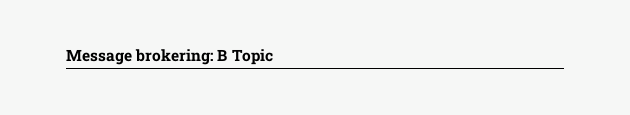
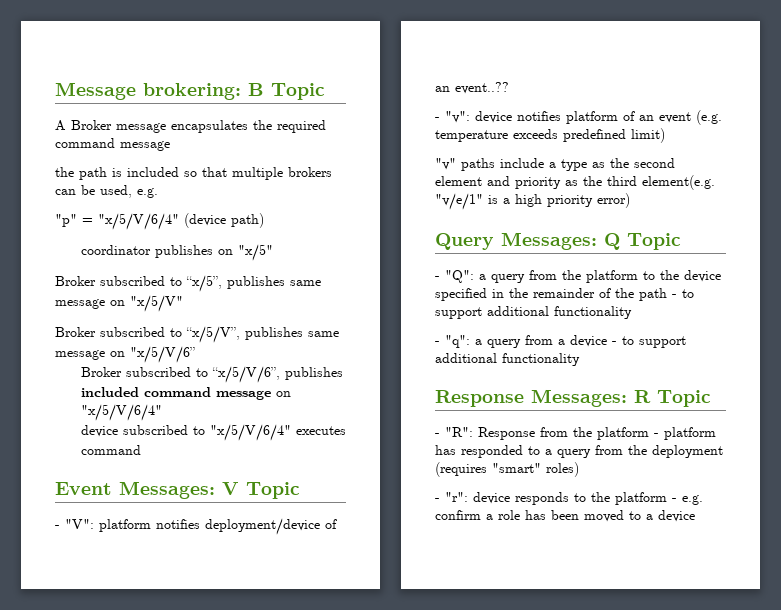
(273, 57) none -> [55,120,326,133] [55,138,170,151] [55,167,332,180] [55,185,158,198] [55,213,264,230] [80,244,273,261] [55,275,321,292] [55,295,183,312] [55,326,339,343] [55,346,195,363] [80,366,343,383] [80,387,291,400] [80,404,162,421] [80,424,346,441] [80,445,141,455] [55,481,300,499] [55,518,337,535] [435,82,509,94] [435,110,722,125] [435,128,665,143] [435,158,675,171] [435,175,715,190] [435,193,630,210] [435,232,681,250] [435,270,721,283] [435,288,694,301] [435,306,632,319] [435,335,686,348] [435,353,580,366] [435,389,711,407] [435,427,716,440] [435,445,723,458] [435,462,579,477] [435,492,703,505] [435,510,695,522] // A Broker message encapsulates the required command message // the path is included so that multiple brokers can be used, e.g. // "p" = "x/5/V/6/4" (device path) // coordinator publishes on "x/5" // Broker subscribed to “x/5”, publishes same message on "x/5/V" // Broker subscribed to “x/5/V”, publishes same message on "x/5/V/6” // Broker subscribed to “x/5/V/6”, publishes included command message on "x/5/V/6/4" // device subscribed to "x/5/V/6/4" executes command // Event Messages: V Topic // - "V": platform notifies deployment/device of an event..?? // - "v": device notifies platform of an event (e.g. temperature exceeds predefined limit) // "v" paths include a type as the second element and priority as the third element(e.g. "v/e/1" is a high priority error) // Query Messages: Q Topic // - "Q": a query from the platform to the device specified in the remainder of the path - to support additional functionality // - "q": a query from a device - to support additional functionality // Response Messages: R Topic // - "R": Response from the platform - platform has responded to a query from the deployment (requires "smart" roles) // - "r": device responds to the platform - e.g. confirm a role has been moved to a device

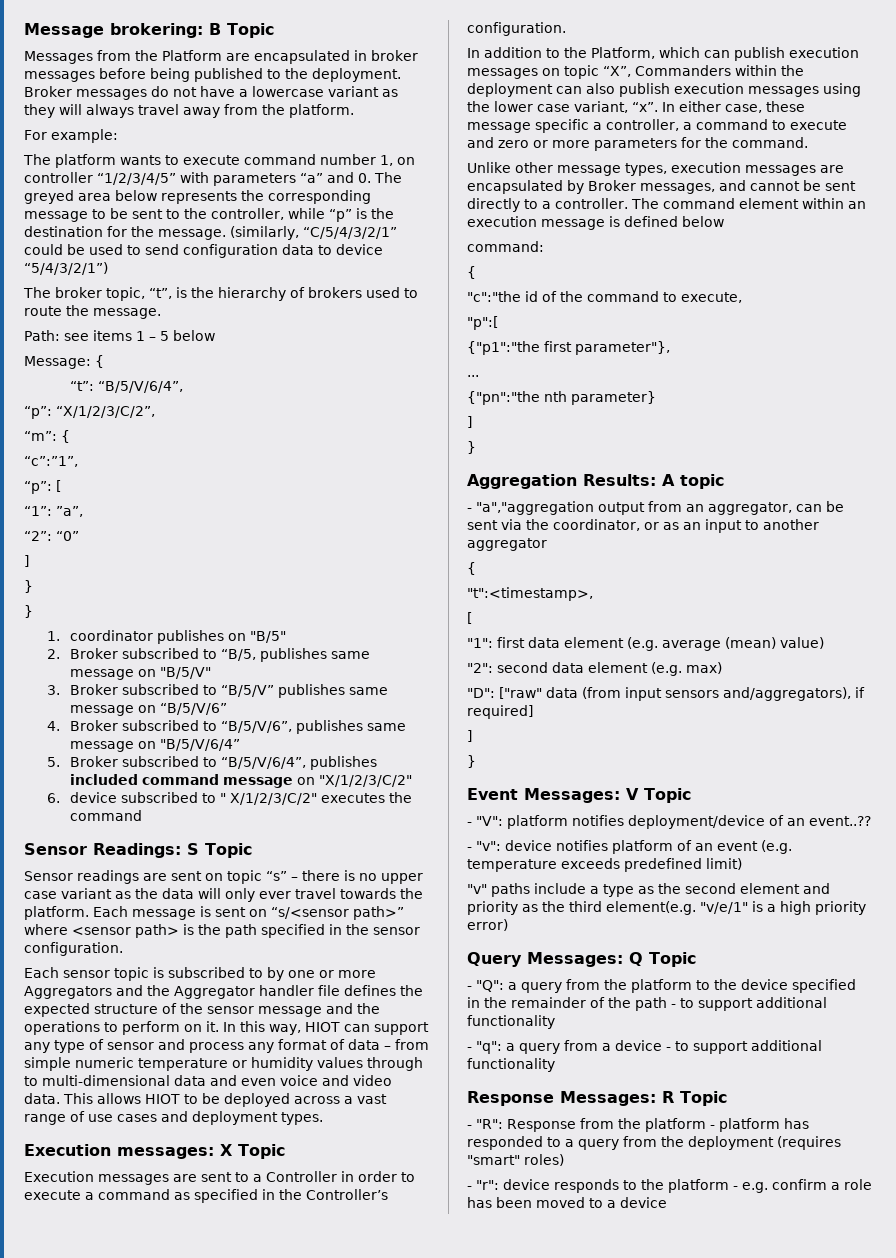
[55,120,326,133] [55,138,170,151] [55,167,332,180] [55,185,158,198] [55,213,264,230] A Broker message encapsulates the required command message // the path is included so that multiple brokers can be used, e.g. // "p" = "x/5/V/6/4" (device path) // -> [24,50,418,64] [24,68,401,82] [24,86,398,100] [24,104,354,118] [24,129,118,143] [23,154,415,168] [24,172,402,186] [24,190,371,204] [24,208,394,222] [24,226,397,240] [24,244,383,258] [24,262,108,275] [23,287,418,301] [24,305,161,319] [24,330,215,341] [24,355,104,369] [69,381,183,393] [24,406,155,419] [24,430,70,443] [24,456,78,467] [24,480,61,494] [24,506,83,517] [24,531,79,541] [24,555,29,567] [24,580,33,593] [24,605,33,618] [46,631,60,641] Messages from the Platform are encapsulated in broker messages before being published to the deployment. Broker messages do not have a lowercase variant as they will always travel away from the platform. // For example: // The platform wants to execute command number 1, on controller “1/2/3/4/5” with parameters “a” and 0. The greyed area below represents the corresponding message to be sent to the controller, while “p” is the destination for the message. (similarly, “C/5/4/3/2/1” could be used to send configuration data to device “5/4/3/2/1”) // The broker topic, “t”, is the hierarchy of brokers used to route the message. // Path: see items 1 – 5 below // Message: { // “t”: “B/5/V/6/4”, // “p”: “X/1/2/3/C/2”, // “m”: { // “c”:”1”, // “p”: [ // “1”: ”a”, // “2”: “0” // ] // } // } // 1.
[237,244,273,261] [55,275,321,292] [55,295,183,312] [55,326,339,343] [55,346,195,363] [80,366,280,383] "x/5" // Broker subscribed to “x/5”, publishes same message on "x/5/V" // Broker subscribed to “x/5/V”, publishes same message on "x/5/V/6” // Broker subscribed to “x/5/V/6”, -> [249,631,286,643] [46,648,370,662] [69,667,211,680] [46,684,388,698] [69,703,227,716] [46,720,406,734] [69,739,240,752] [46,756,306,769] "B/5" // 2. Broker subscribed to “B/5, publishes same message on "B/5/V" // 3. Broker subscribed to “B/5/V” publishes same message on “B/5/V/6” // 4. Broker subscribed to “B/5/V/6”, publishes same message on "B/5/V/6/4” // 5. Broker subscribed to “B/5/V/6/4”,
[80,404,162,421] "x/5/V/6/4" // -> [318,775,412,787] [46,793,60,803] "X/1/2/3/C/2" // 6.
[209,424,346,441] [80,445,141,455] "x/5/V/6/4" executes command -> [219,792,412,805] [69,810,142,821] [24,843,252,858] [24,870,423,884] [24,888,423,902] [24,906,404,920] [24,924,420,938] [24,942,123,956] [24,967,376,981] [24,985,423,999] [24,1003,380,1017] [24,1021,429,1035] [24,1039,429,1053] [24,1057,423,1071] [24,1075,392,1086] [24,1093,387,1107] [24,1111,323,1125] [24,1144,285,1159] [24,1171,415,1185] [24,1189,388,1203] [467,22,566,36] [467,47,859,61] [467,65,804,79] [467,83,861,97] [467,101,805,113] [467,119,847,133] [467,137,808,151] [467,162,844,176] [467,180,856,194] [467,198,866,212] [467,216,724,230] [467,241,544,252] [467,266,476,279] [467,291,742,303] [467,316,498,330] [467,341,670,355] [467,375,479,377] [467,391,656,405] [467,416,472,428] [467,441,476,454] [467,474,724,489] [467,501,844,515] [467,519,819,533] [467,538,547,551] [467,562,476,575] [467,587,593,601] [467,612,472,624] [467,637,824,651] [467,662,722,676] [467,687,865,701] [467,705,533,719] [467,730,472,742] [467,755,476,768] " X/1/2/3/C/2" executes the command // Sensor Readings: S Topic // Sensor readings are sent on topic “s” – there is no upper case variant as the data will only ever travel towards the platform. Each message is sent on “s/<sensor path>” where <sensor path> is the path specified in the sensor configuration. // Each sensor topic is subscribed to by one or more Aggregators and the Aggregator handler file defines the expected structure of the sensor message and the operations to perform on it. In this way, HIOT can support any type of sensor and process any format of data – from simple numeric temperature or humidity values through to multi-dimensional data and even voice and video data. This allows HIOT to be deployed across a vast range of use cases and deployment types. // Execution messages: X Topic // Execution messages are sent to a Controller in order to execute a command as specified in the Controller’s configuration. // In addition to the Platform, which can publish execution messages on topic “X”, Commanders within the deployment can also publish execution messages using the lower case variant, “x”. In either case, these message specific a controller, a command to execute and zero or more parameters for the command. // Unlike other message types, execution messages are encapsulated by Broker messages, and cannot be sent directly to a controller. The command element within an execution message is defined below // command: // { // "c":"the id of the command to execute, // "p":[ // {"p1":"the first parameter"}, // ... // {"pn":"the nth parameter} // ] // } // Aggregation Results: A topic // - "a","aggregation output from an aggregator, can be sent via the coordinator, or as an input to another aggregator // { // "t":<timestamp>, // [ // "1": first data element (e.g. average (mean) value) // "2": second data element (e.g. max) // "D": ["raw" data (from input sensors and/aggregators), if required] // ] // }

